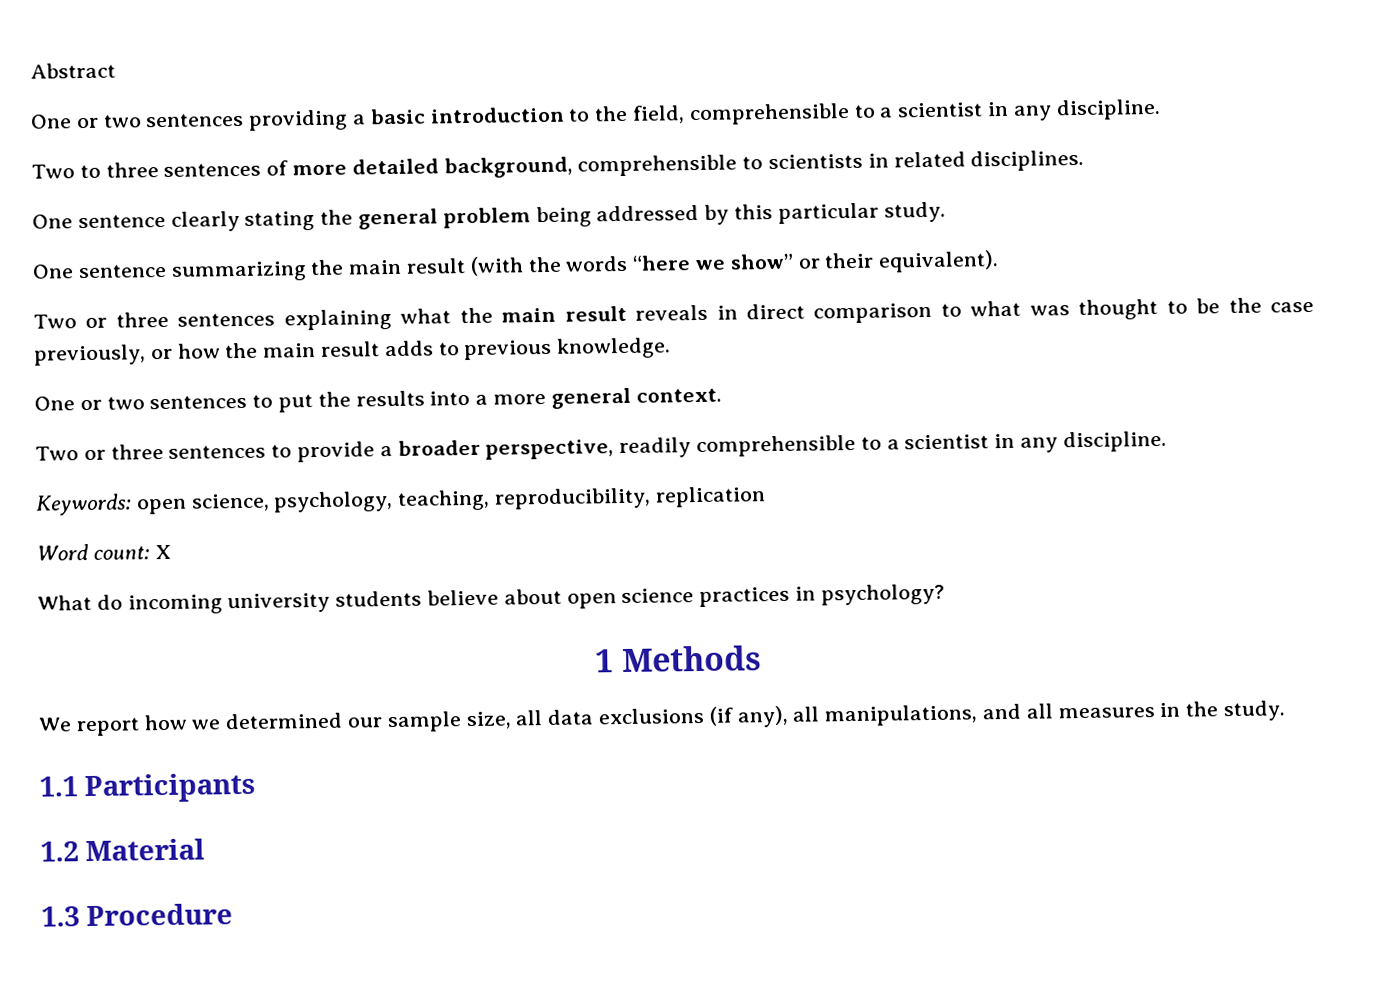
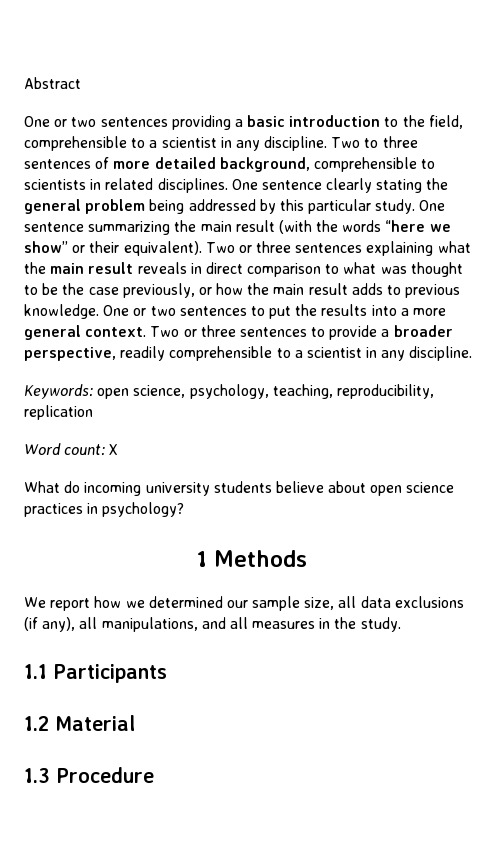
(1161, 109) // -> (328, 143) none
(1085, 160) // -> (228, 185) none
(946, 212) // -> (416, 206) none
(1000, 261) // -> (202, 248) none
(672, 348) // -> (99, 311) none
(722, 395) // -> (147, 332) none

